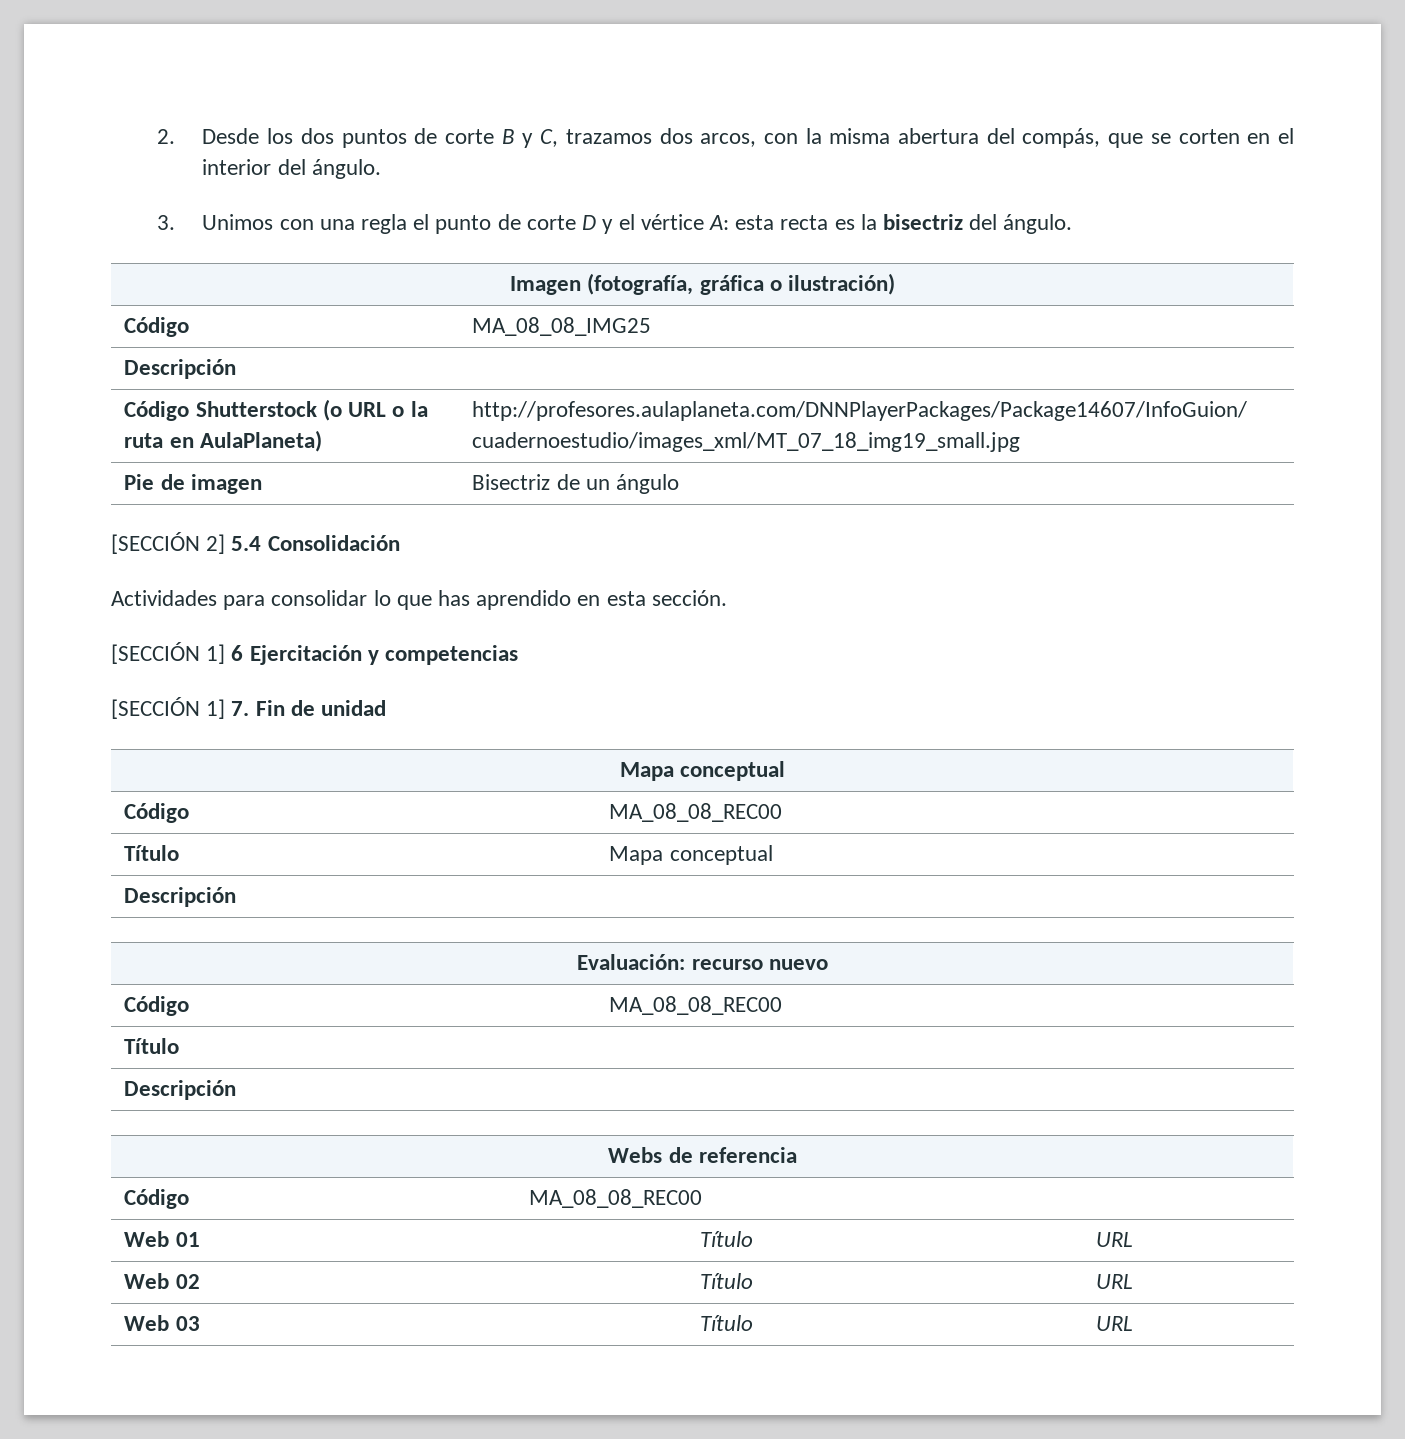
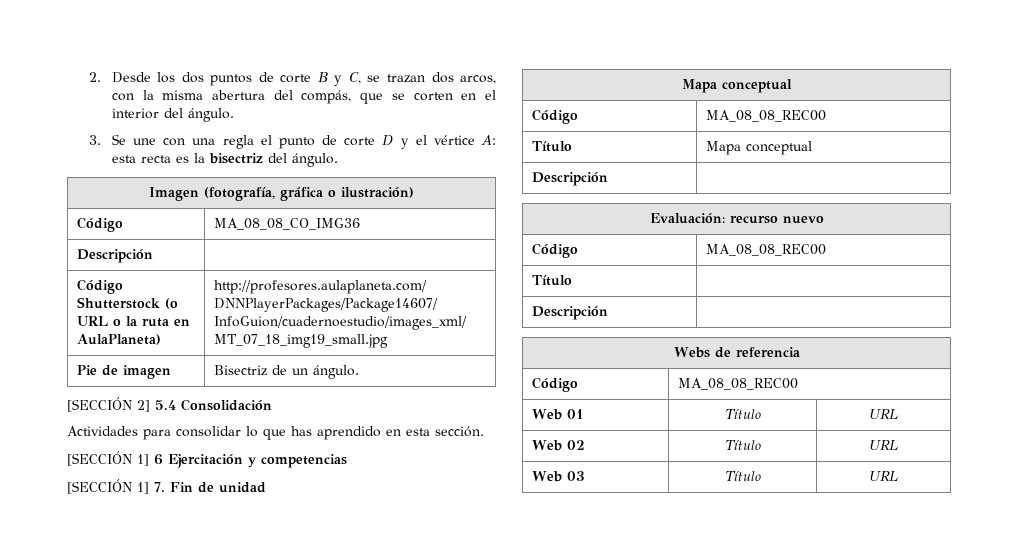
[565,129,652,144] trazamos -> [367,74,425,83] se trazan
[202,214,274,230] Unimos -> [111,134,157,145] Se une
[472,317,652,336] MA_08_08_IMG25 -> [213,218,360,230] MA_08_08_CO_IMG36
[616,474,680,494] ángulo -> [312,365,359,379] ángulo.

